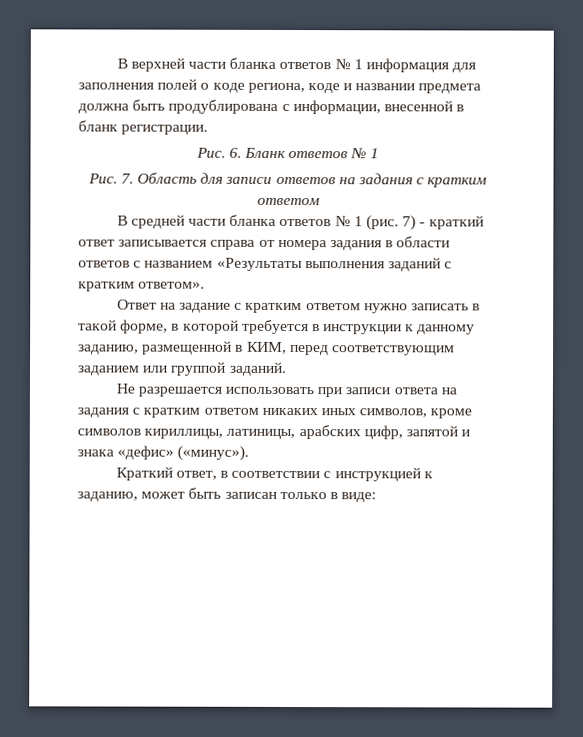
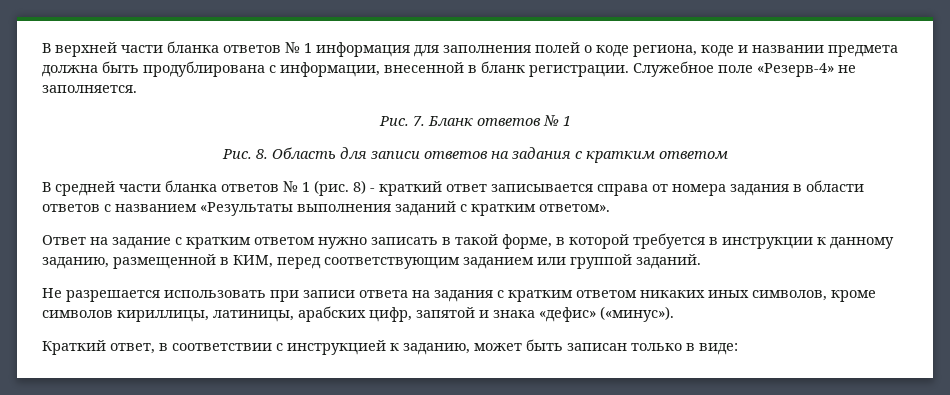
[195,147,242,158] // Рис. 6. -> [633,61,856,77] [42,85,137,93] [378,116,425,126] Служебное поле «Резерв-4» не заполняется. // Рис. 7.
[120,173,134,184] 7. -> [255,149,268,159] 8.
[402,215,417,231] 7) -> [353,180,366,194] 8)

